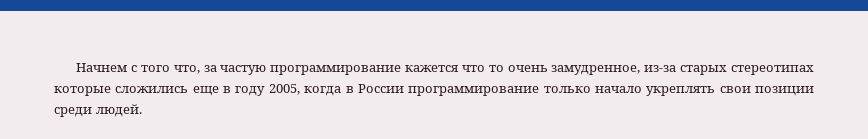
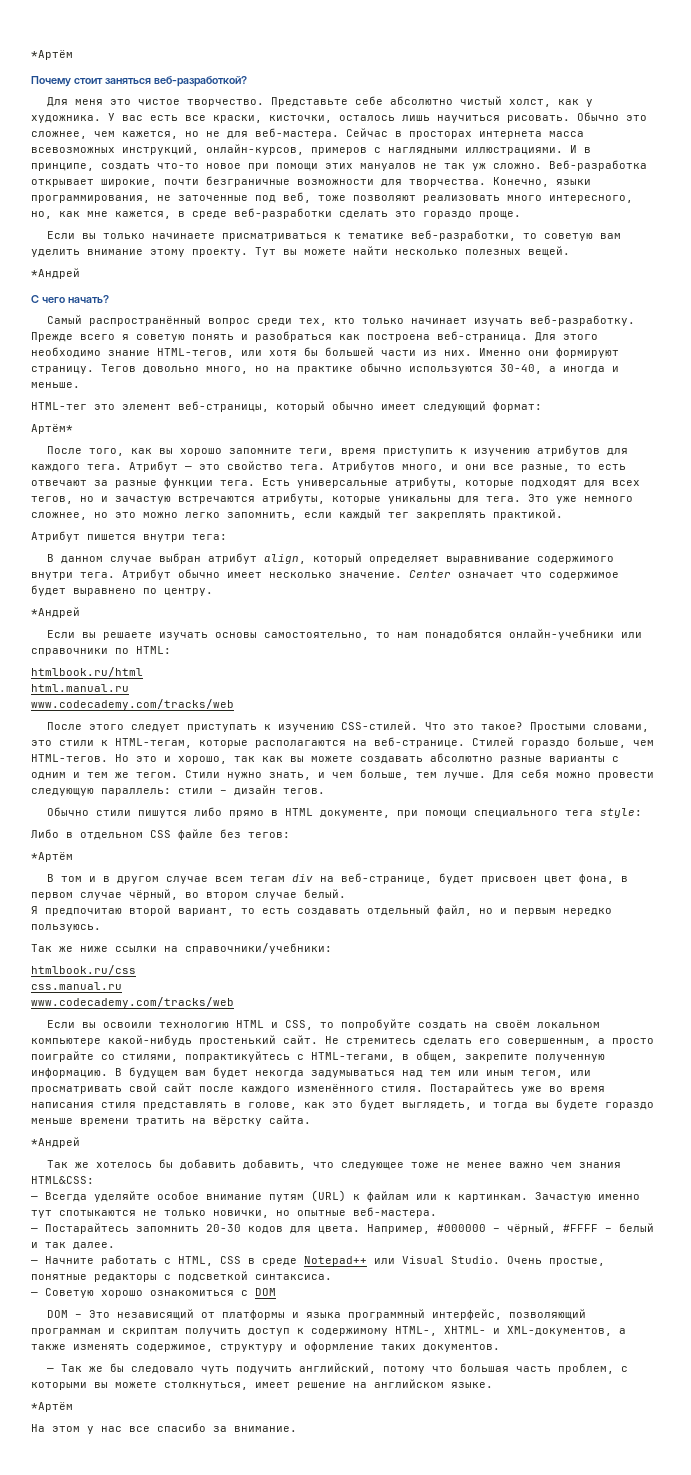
[76,63,815,75] [54,84,814,96] [54,104,142,117] Начнем с того что, за частую программирование кажется что то очень замудренное, из-за старых стереотипах которые сложились еще в году 2005, когда в России программирование только начало укреплять свои позиции среди людей. -> [31,50,73,60] [31,76,247,87] [46,96,593,107] [31,112,647,123] [31,128,584,139] [31,144,591,155] [31,160,647,171] [31,176,591,187] [31,192,633,203] [31,208,521,219] [46,230,621,241] [31,246,570,257] [31,268,80,279] [31,295,109,303] [46,315,635,326] [31,331,598,342] [31,347,619,358] [31,363,619,374] [31,382,80,388] [31,401,542,412] [31,424,73,434] [46,445,628,456] [31,461,626,472] [31,477,640,488] [31,493,633,504] [31,509,563,520] [31,531,227,542] [46,553,614,564] [31,569,619,580] [31,585,213,596] [31,607,80,618] [46,629,642,640] [31,646,171,656] [31,667,143,677] [31,684,129,692] [31,699,234,710] [46,721,649,732] [31,737,654,748] [31,753,619,764] [31,769,654,780] [31,785,325,796] [46,807,642,818] [31,829,290,840] [31,852,73,862] [46,873,628,884] [31,889,346,900] [31,905,612,916] [31,924,101,932] [31,943,332,954] [31,965,136,975] [31,982,122,990] [31,997,234,1008] [46,1019,600,1030] [31,1035,654,1046] [31,1051,605,1062] [31,1067,591,1078] [31,1083,605,1094] [31,1099,654,1110] [31,1115,311,1126] [31,1137,80,1148] [46,1159,621,1170] [31,1176,94,1184] [31,1190,640,1202] [31,1207,437,1218] [31,1223,654,1234] [31,1242,115,1250] [31,1255,605,1266] [31,1271,332,1282] [31,1288,276,1298] [46,1309,586,1320] [31,1326,626,1336] [31,1342,500,1352] [46,1363,628,1374] [31,1379,493,1390] [31,1402,73,1412] [31,1423,297,1434] *Артём // Почему стоит заняться веб-разработкой? // Для меня это чистое творчество. Представьте себе абсолютно чистый холст, как у художника. У вас есть все краски, кисточки, осталось лишь научиться рисовать. Обычно это сложнее, чем кажется, но не для веб-мастера. Сейчас в просторах интернета масса всевозможных инструкций, онлайн-курсов, примеров с наглядными иллюстрациями. И в принципе, создать что-то новое при помощи этих мануалов не так уж сложно. Веб-разработка открывает широкие, почти безграничные возможности для творчества. Конечно, языки программирования, не заточенные под веб, тоже позволяют реализовать много интересного, но, как мне кажется, в среде веб-разработки сделать это гораздо проще. // Если вы только начинаете присматриваться к тематике веб-разработки, то советую вам уделить внимание этому проекту. Тут вы можете найти несколько полезных вещей. // *Андрей // С чего начать? // Самый распространённый вопрос среди тех, кто только начинает изучать веб-разработку. Прежде всего я советую понять и разобраться как построена веб-страница. Для этого необходимо знание HTML-тегов, или хотя бы большей части из них. Именно они формируют страницу. Тегов довольно много, но на практике обычно используются 30-40, а иногда и меньше. // HTML-тег это элемент веб-страницы, который обычно имеет следующий формат: // Артём* // После того, как вы хорошо запомните теги, время приступить к изучению атрибутов для каждого тега. Атрибут — это свойство тега. Атрибутов много, и они все разные, то есть отвечают за разные функции тега. Есть универсальные атрибуты, которые подходят для всех тегов, но и зачастую встречаются атрибуты, которые уникальны для тега. Это уже немного сложнее, но это можно легко запомнить, если каждый тег закреплять практикой. // Атрибут пишется внутри тега: // В данном случае выбран атрибут align, который определяет выравнивание содержимого внутри тега. Атрибут обычно имеет несколько значение. Center означает что содержимое будет выравнено по центру. // *Андрей // Если вы решаете изучать основы самостоятельно, то нам понадобятся онлайн-учебники или справочники по HTML: // htmlbook.ru/html // html.manual.ru // www.codecademy.com/tracks/web // После этого следует приступать к изучению CSS-стилей. Что это такое? Простыми словами, это стили к HTML-тегам, которые располагаются на веб-странице. Стилей гораздо больше, чем HTML-тегов. Но это и хорошо, так как вы можете создавать абсолютно разные варианты с одним и тем же тегом. Стили нужно знать, и чем больше, тем лучше. Для себя можно провести следующую параллель: стили – дизайн тегов. // Обычно стили пишутся либо прямо в HTML документе, при помощи специального тега style: // Либо в отдельном CSS файле без тегов: // *Артём // В том и в другом случае всем тегам div на веб-странице, будет присвоен цвет фона, в первом случае чёрный, во втором случае белый. // Я предпочитаю второй вариант, то есть создавать отдельный файл, но и первым нередко пользуюсь. // Так же ниже ссылки на справочники/учебники: // htmlbook.ru/css // css.manual.ru // www.codecademy.com/tracks/web // Если вы освоили технологию HTML и CSS, то попробуйте создать на своём локальном компьютере какой-нибудь простенький сайт. Не стремитесь сделать его совершенным, а просто поиграйте со стилями, попрактикуйтесь с HTML-тегами, в общем, закрепите полученную информацию. В будущем вам будет некогда задумываться над тем или иным тегом, или просматривать свой сайт после каждого изменённого стиля. Постарайтесь уже во время написания стиля представлять в голове, как это будет выглядеть, и тогда вы будете гораздо меньше времени тратить на вёрстку сайта. // *Андрей // Так же хотелось бы добавить добавить, что следующее тоже не менее важно чем знания HTML&CSS: // — Всегда уделяйте особое внимание путям (URL) к файлам или к картинкам. Зачастую именно тут спотыкаются не только новички, но опытные веб-мастера. // — Постарайтесь запомнить 20-30 кодов для цвета. Например, #000000 – чёрный, #FFFF – белый и так далее. // — Начните работать с HTML, CSS в среде Notepad++ или Visual Studio. Очень простые, понятные редакторы с подсветкой синтаксиса. // — Советую хорошо ознакомиться с DOM // DOM – Это независящий от платформы и языка программный интерфейс, позволяющий программам и скриптам получить доступ к содержимому HTML-, XHTML- и XML-документов, а также изменять содержимое, структуру и оформление таких документов. // — Так же бы следовало чуть подучить английский, потому что большая часть проблем, с которыми вы можете столкнуться, имеет решение на английском языке. // *Артём // На этом у нас все спасибо за внимание.

